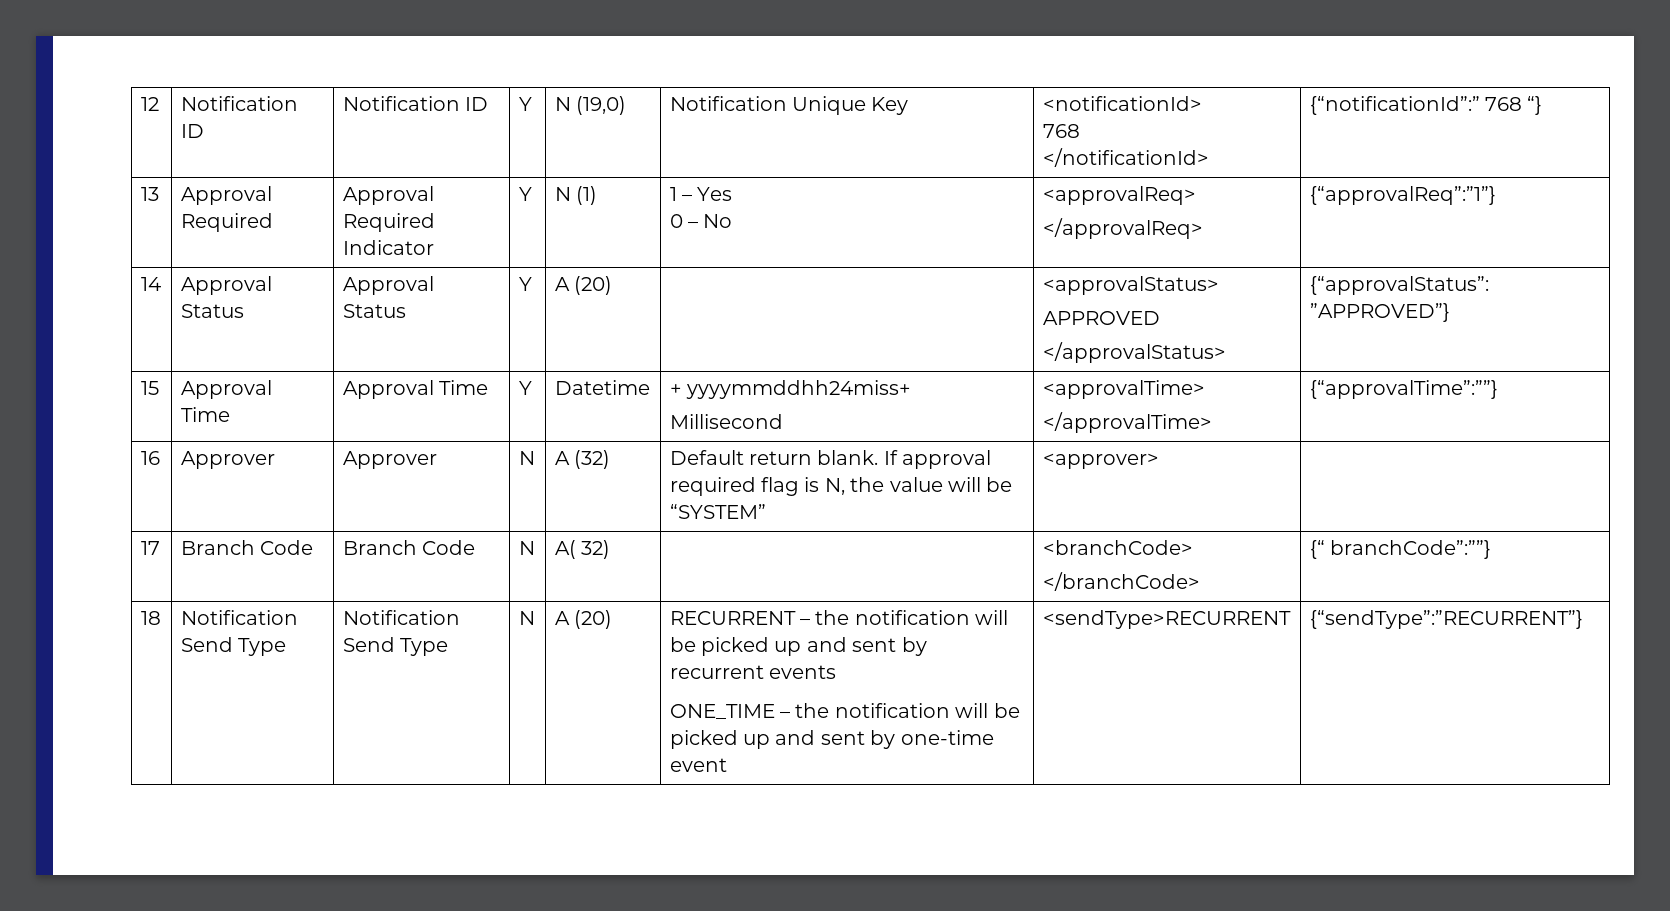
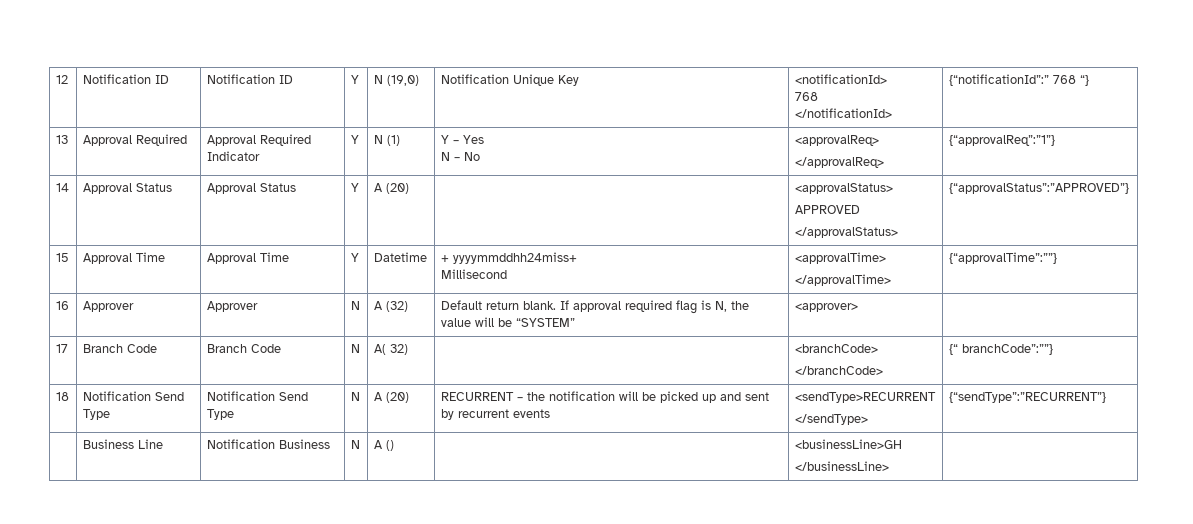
[669,187,677,201] 1 -> [440,135,449,144] Y
[669,214,683,228] 0 -> [440,152,450,161] N
[669,703,1020,719] [669,730,994,749] [669,758,727,772] // ONE_TIME – the notification will be picked up and sent by one-time event -> (550, 413) none
(1291, 619) none -> [794,414,868,425] // </sendType>
(1583, 619) none -> [82,439,163,449] [206,439,330,449] [350,440,360,449] [373,440,394,451] [794,439,902,449] [794,461,889,471] // | Business Line | Notification Business | N | A () | | <businessLine>GH // </businessLine> |

